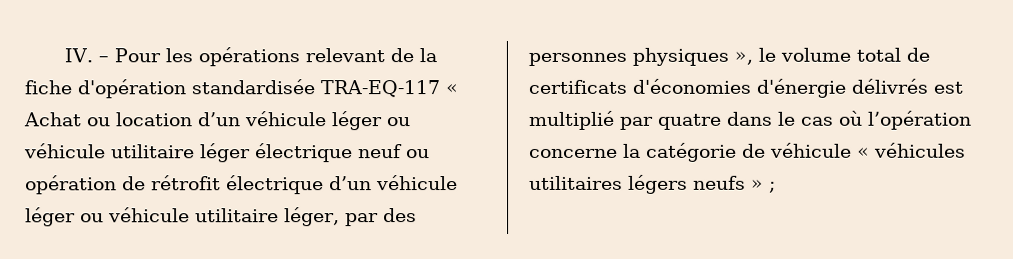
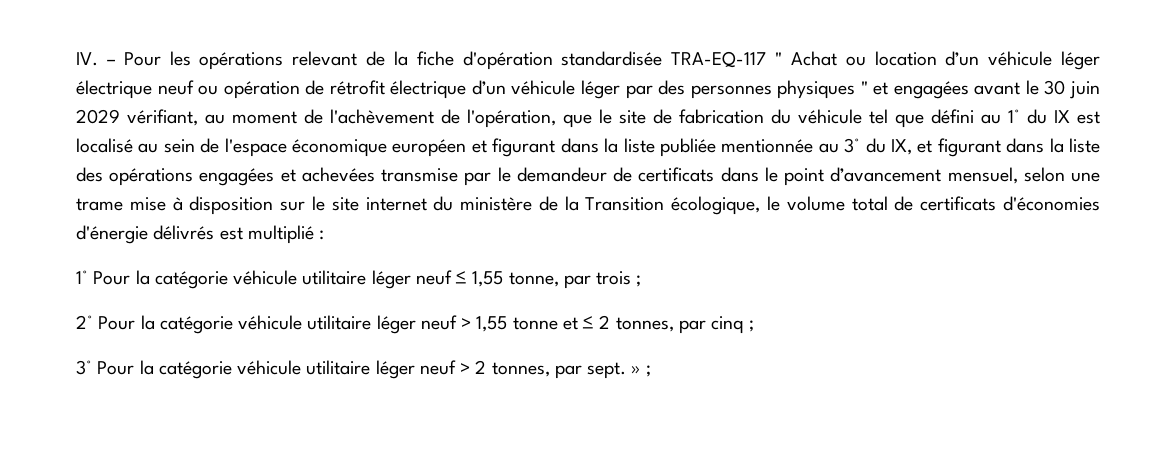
[445,84,459,95] « -> [775,52,782,65] "
[386,117,410,127] [24,143,251,163] ou véhicule utilitaire léger -> (1101, 60) none
[80,207,417,227] [528,47,753,66] ou véhicule utilitaire léger, par des personnes physiques », -> [625,80,1100,99] [76,109,1100,128] [76,138,1100,157] [76,167,1101,186] [76,196,761,215] par des personnes physiques " et engagées avant le 30 juin 2029 vérifiant, au moment de l'achèvement de l'opération, que le site de fabrication du véhicule tel que défini au 1° du IX est localisé au sein de l'espace économique européen et figurant dans la liste publiée mentionnée au 3° du IX, et figurant dans la liste des opérations engagées et achevées transmise par le demandeur de certificats dans le point d’avancement mensuel, selon une trame mise à disposition sur le site internet du ministère de la Transition écologique,
[619,110,972,130] [529,142,966,162] [529,174,746,194] par quatre dans le cas où l’opération concerne la catégorie de véhicule « véhicules utilitaires légers neufs -> [319,230,325,240] [76,270,642,289] [76,315,754,334] [76,360,627,379] : // 1° Pour la catégorie véhicule utilitaire léger neuf ≤ 1,55 tonne, par trois ; // 2° Pour la catégorie véhicule utilitaire léger neuf > 1,55 tonne et ≤ 2 tonnes, par cinq ; // 3° Pour la catégorie véhicule utilitaire léger neuf > 2 tonnes, par sept.

